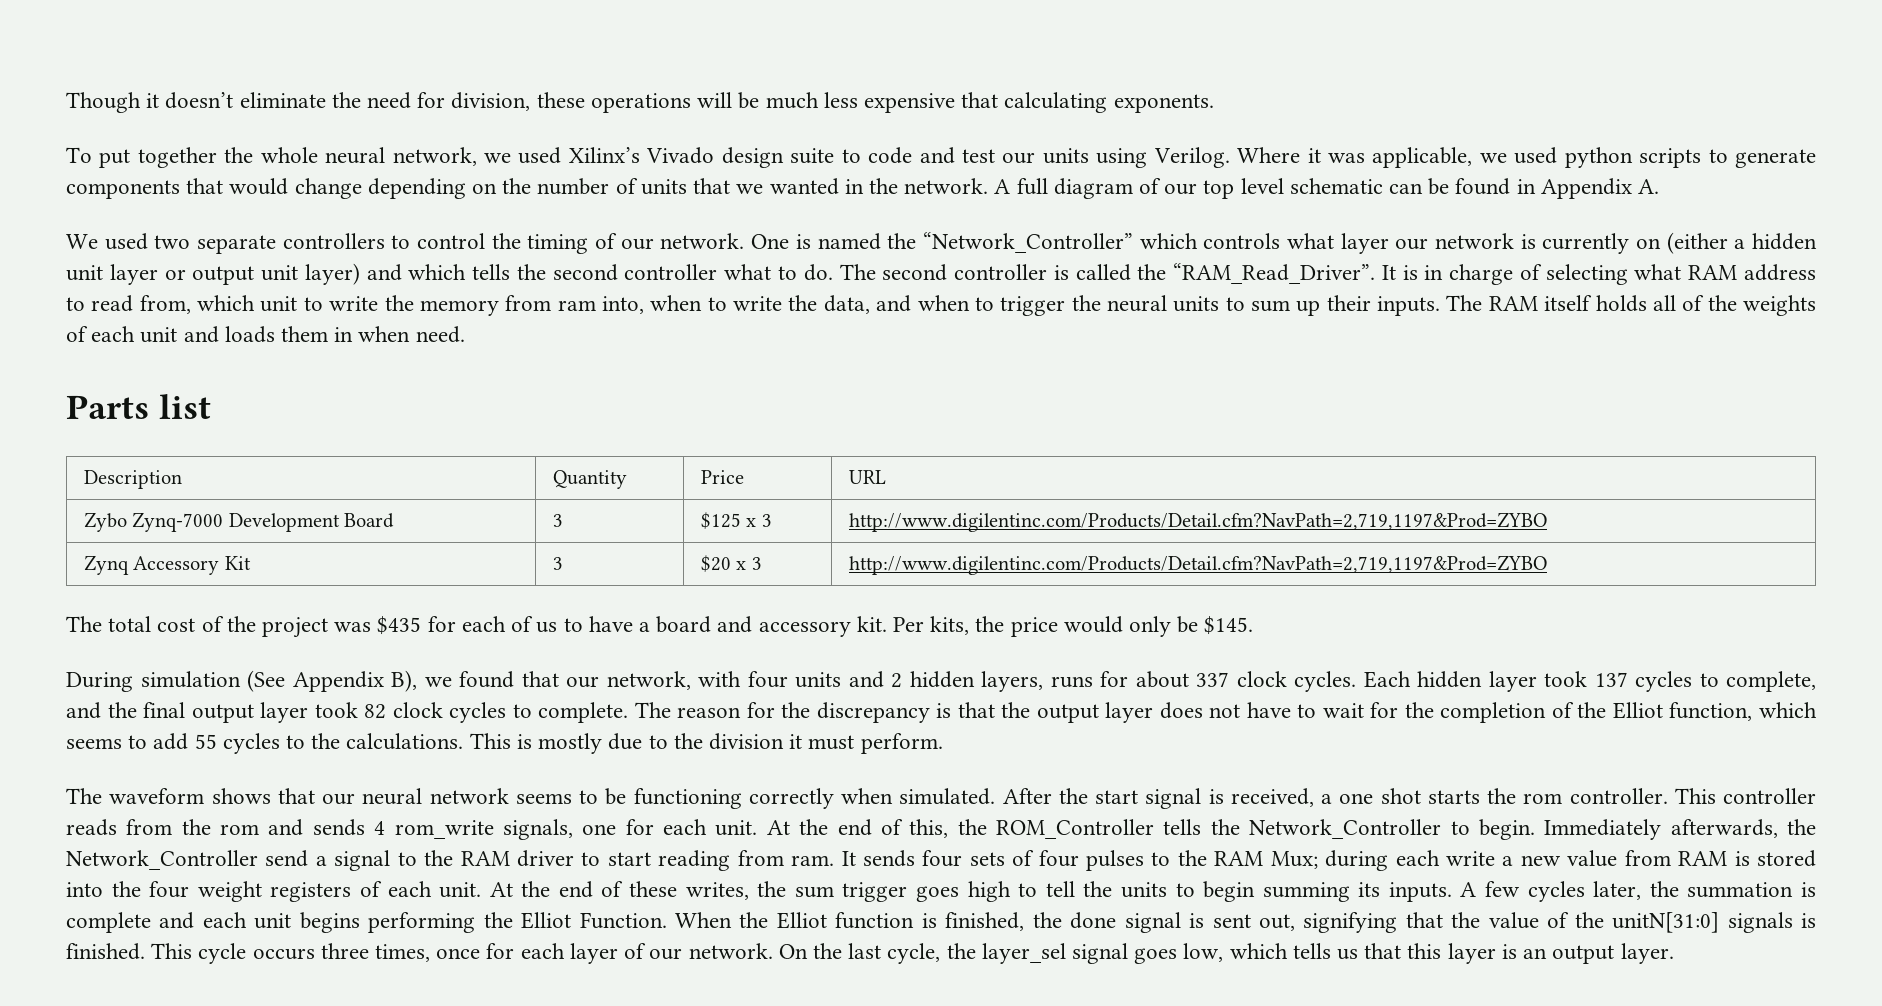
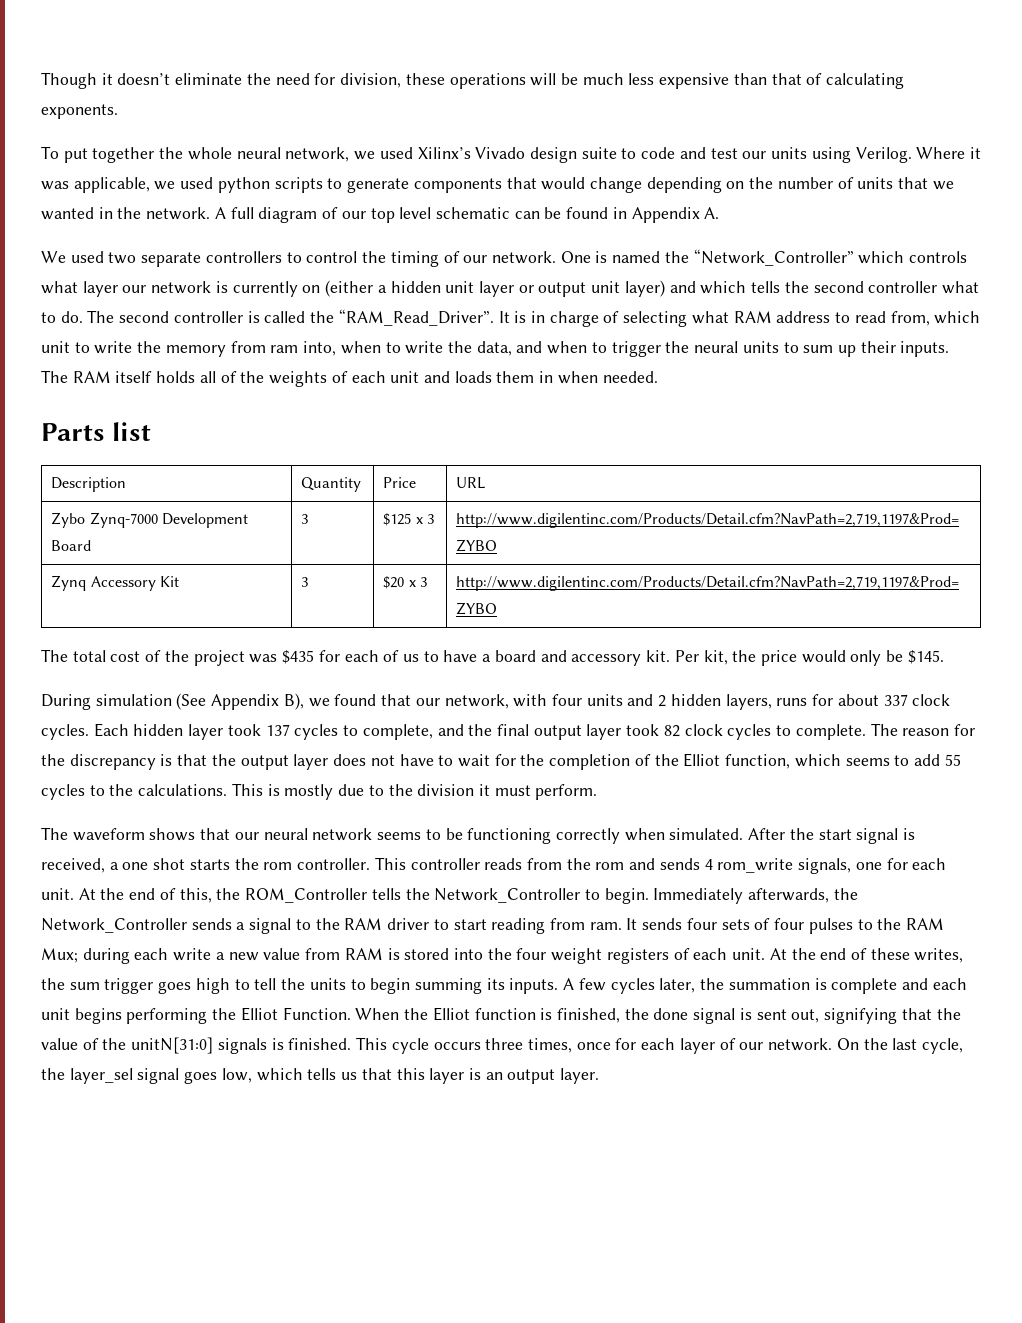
[961,92,999,108] that -> [733,73,823,85] than that of
[415,326,465,343] need. -> [602,371,658,383] needed.
[930,616,970,635] kits, -> [703,650,728,665] kit,
[265,850,309,867] send -> [191,918,232,930] sends

